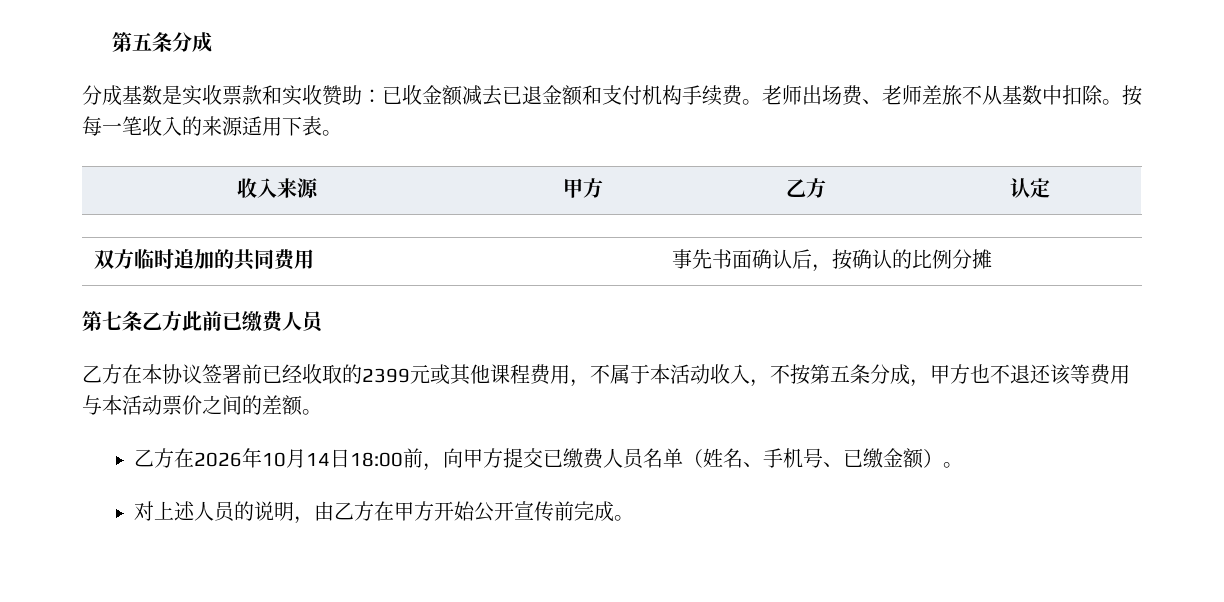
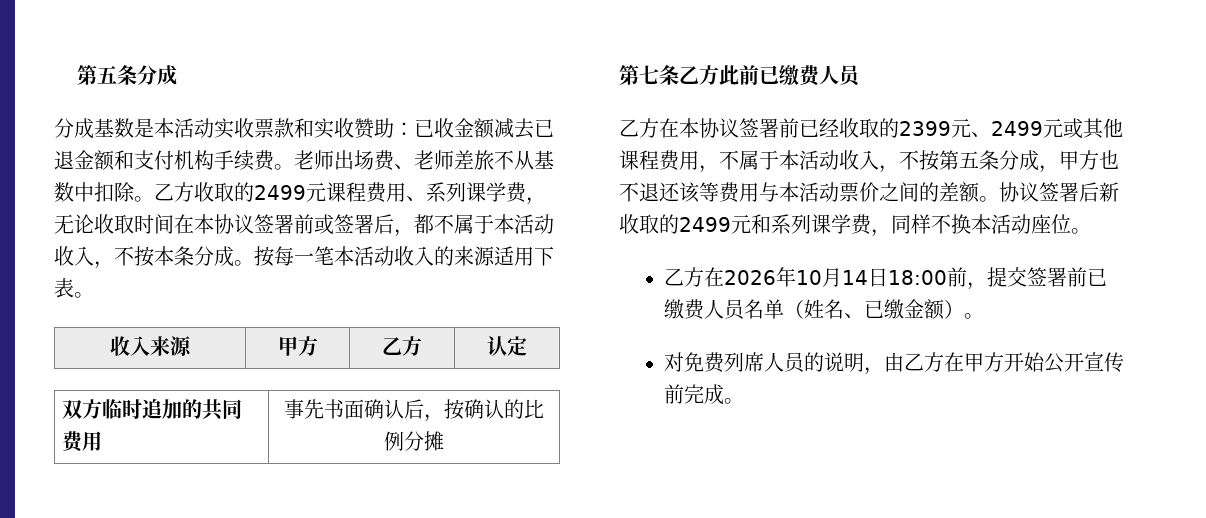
(182, 95) none -> [154,118,214,138] 本活动
(1122, 102) none -> [154,182,546,205] [54,214,554,237] [54,246,254,269] 乙方收取的2499元课程费用、系列课学费，无论收取时间在本协议签署前或签署后，都不属于本活动收入，不按本条分成。
(142, 125) none -> [334,246,394,266] 本活动
(430, 374) none -> [971,119,1063,138] 、2499元
(322, 412) none -> [999,182,1119,202] [619,214,1091,237] 协议签署后新收取的2499元和系列课学费，同样不换本活动座位。
[443,448,544,468] 向甲方提交 -> [986,267,1087,287] 提交签署前
[763,448,844,468] 手机号、 -> (864, 315) none
[154,501,196,521] 上述 -> [683,352,764,373] 免费列席

